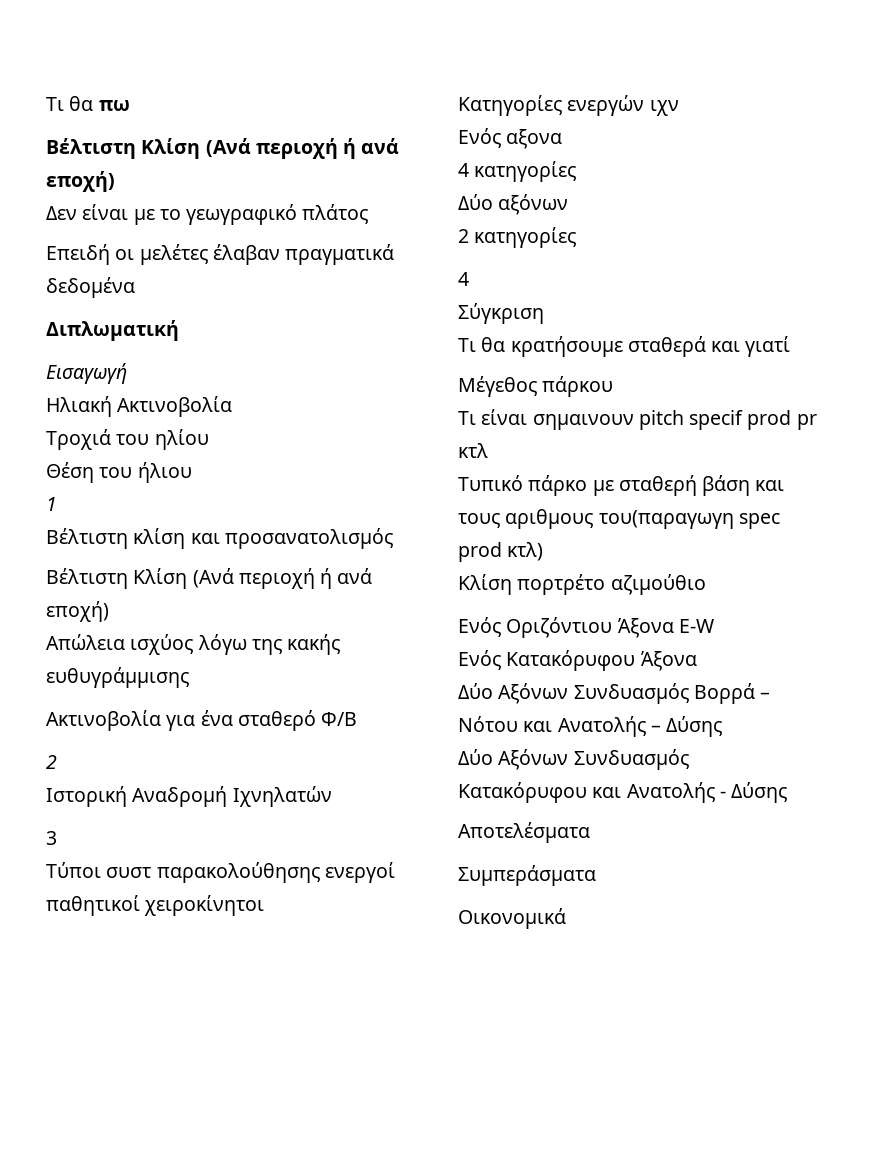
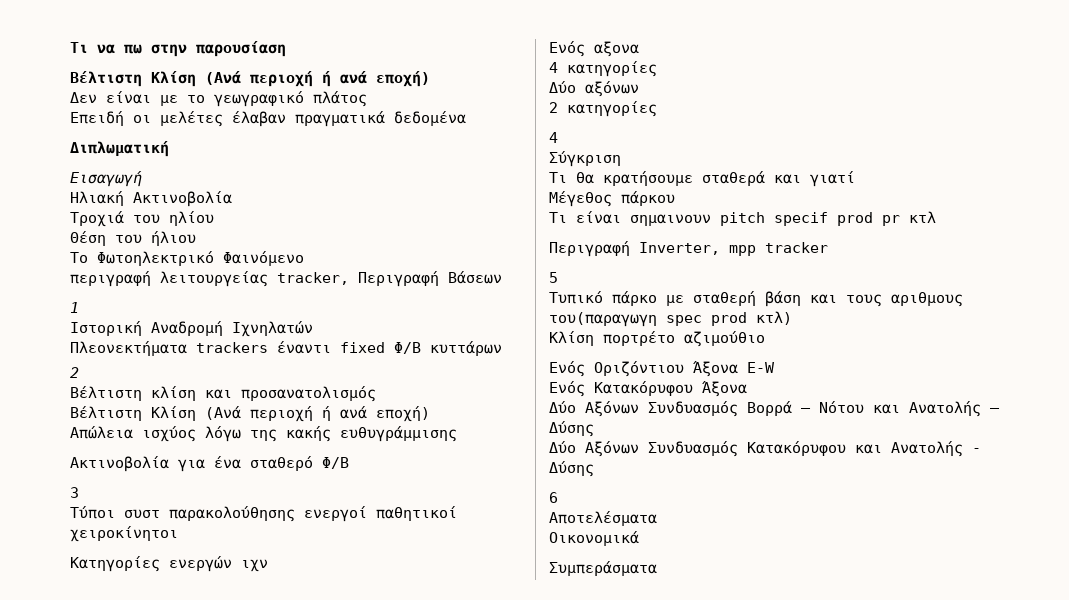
[46,96,94,111] Τι θα -> [70,42,115,54] Τι να
(130, 105) none -> [151,41,286,57] στην παρουσίαση
[46,497,57,511] 1 -> [70,251,304,266] [70,271,502,287] [70,302,79,313] [70,321,313,337] [70,341,502,356] [70,367,79,378] Το Φωτοηλεκτρικό Φαινόμενο // περιγραφή λειτουργείας tracker, Περιγραφή Βάσεων // 1 // Ιστορική Αναδρομή Ιχνηλατών // Πλεονεκτήματα trackers έναντι fixed Φ/Β κυττάρων // 2
[46,755,57,769] [46,786,332,807] // 2 // Ιστορική Αναδρομή Ιχνηλατών -> (349, 463) none
(488, 450) none -> [549,241,828,257] [549,272,558,283] // Περιγραφή Inverter, mpp tracker // 5
(788, 792) none -> [549,492,558,503] // 6
(590, 832) none -> [549,531,639,546] // Οικονομικά
[458,908,566,929] // Οικονομικά -> (657, 568) none

